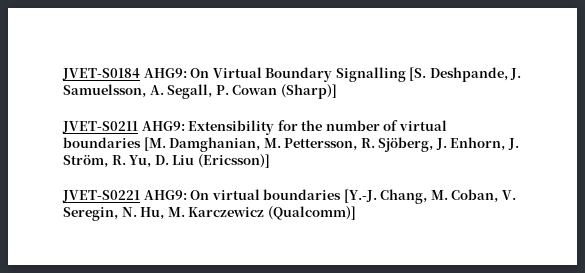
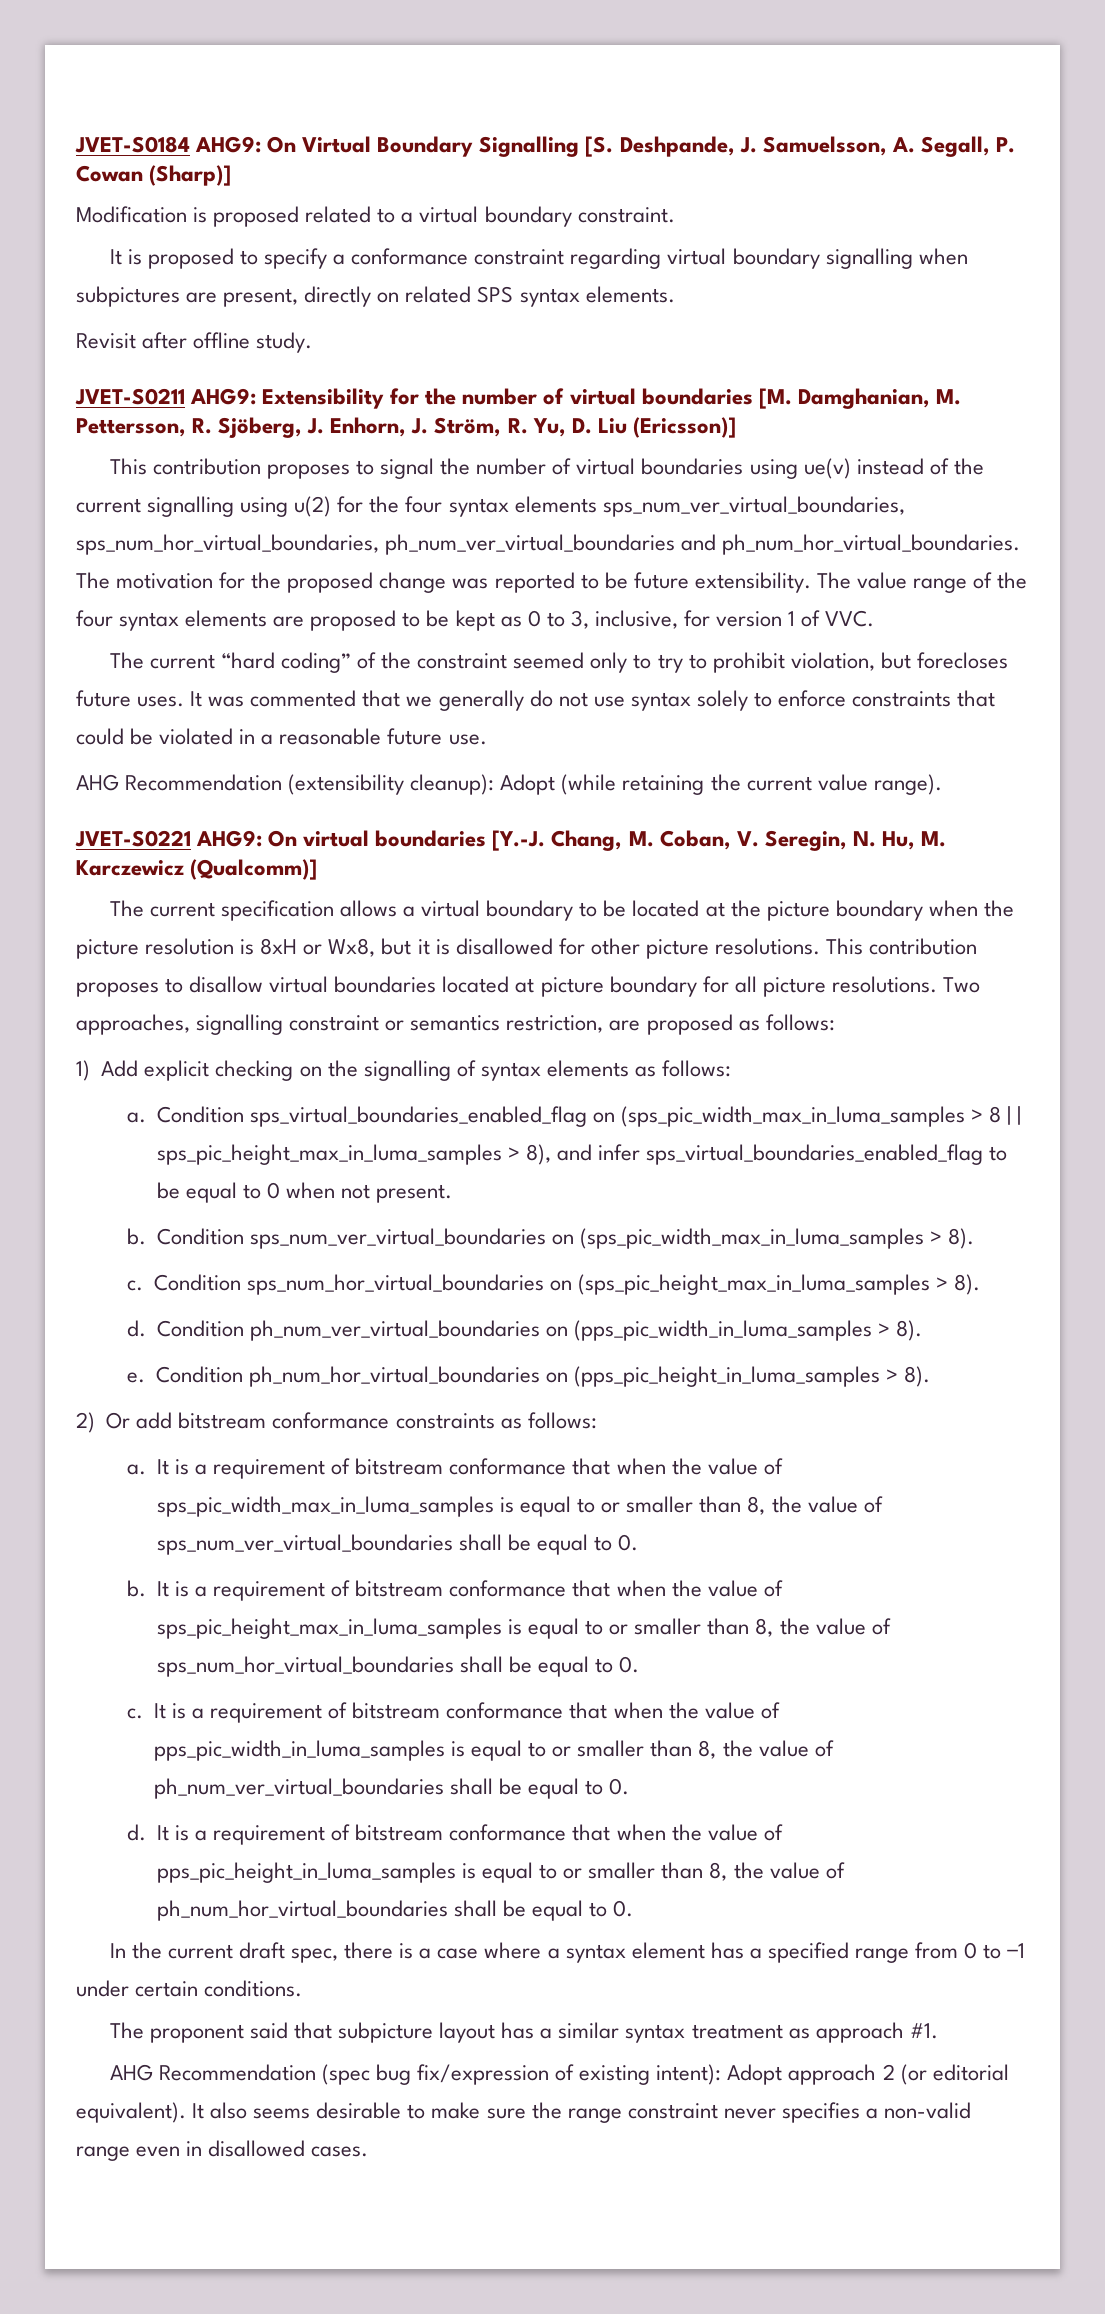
(337, 91) none -> [76,206,675,227] [109,248,968,269] [76,286,675,307] [76,332,313,353] // Modification is proposed related to a virtual boundary constraint. // It is proposed to specify a conformance constraint regarding virtual boundary signalling when subpictures are present, directly on related SPS syntax elements. // Revisit after offline study.
(270, 161) none -> [109,458,984,479] [76,496,905,517] [76,534,1021,555] [76,572,1028,593] [76,610,875,631] [109,652,1008,673] [76,690,996,711] [76,728,487,745] [76,774,942,795] // This contribution proposes to signal the number of virtual boundaries using ue(v) instead of the current signalling using u(2) for the four syntax elements sps_num_ver_virtual_boundaries, sps_num_hor_virtual_boundaries, ph_num_ver_virtual_boundaries and ph_num_hor_virtual_boundaries. The motivation for the proposed change was reported to be future extensibility. The value range of the four syntax elements are proposed to be kept as 0 to 3, inclusive, for version 1 of VVC. // The current “hard coding” of the constraint seemed only to try to prohibit violation, but forecloses future uses. It was commented that we generally do not use syntax solely to enforce constraints that could be violated in a reasonable future use. // AHG Recommendation (extensibility cleanup): Adopt (while retaining the current value range).
(356, 213) none -> [109,900,1014,921] [76,938,978,959] [76,976,980,997] [76,1014,835,1035] [76,1060,732,1081] [126,1106,1022,1127] [156,1144,1008,1165] [156,1182,453,1203] [126,1228,975,1249] [126,1274,981,1295] [126,1320,923,1341] [126,1366,931,1387] [76,1412,597,1433] [126,1458,783,1479] [156,1496,883,1517] [156,1534,639,1555] [126,1580,783,1601] [156,1618,891,1639] [156,1656,640,1677] [126,1702,780,1723] [153,1740,834,1761] [153,1778,630,1799] [126,1824,783,1845] [156,1862,845,1883] [156,1900,634,1921] [109,1942,1026,1963] [76,1980,303,1997] [109,2022,938,2043] [109,2064,1009,2085] [76,2102,972,2123] [76,2140,369,2161] // The current specification allows a virtual boundary to be located at the picture boundary when the picture resolution is 8xH or Wx8, but it is disallowed for other picture resolutions. This contribution proposes to disallow virtual boundaries located at picture boundary for all picture resolutions. Two approaches, signalling constraint or semantics restriction, are proposed as follows: // 1) Add explicit checking on the signalling of syntax elements as follows: // a. Condition sps_virtual_boundaries_enabled_flag on (sps_pic_width_max_in_luma_samples > 8 | | sps_pic_height_max_in_luma_samples > 8), and infer sps_virtual_boundaries_enabled_flag to be equal to 0 when not present. // b. Condition sps_num_ver_virtual_boundaries on (sps_pic_width_max_in_luma_samples > 8). // c. Condition sps_num_hor_virtual_boundaries on (sps_pic_height_max_in_luma_samples > 8). // d. Condition ph_num_ver_virtual_boundaries on (pps_pic_width_in_luma_samples > 8). // e. Condition ph_num_hor_virtual_boundaries on (pps_pic_height_in_luma_samples > 8). // 2) Or add bitstream conformance constraints as follows: // a. It is a requirement of bitstream conformance that when the value of sps_pic_width_max_in_luma_samples is equal to or smaller than 8, the value of sps_num_ver_virtual_boundaries shall be equal to 0. // b. It is a requirement of bitstream conformance that when the value of sps_pic_height_max_in_luma_samples is equal to or smaller than 8, the value of sps_num_hor_virtual_boundaries shall be equal to 0. // c. It is a requirement of bitstream conformance that when the value of pps_pic_width_in_luma_samples is equal to or smaller than 8, the value of ph_num_ver_virtual_boundaries shall be equal to 0. // d. It is a requirement of bitstream conformance that when the value of pps_pic_height_in_luma_samples is equal to or smaller than 8, the value of ph_num_hor_virtual_boundaries shall be equal to 0. // In the current draft spec, there is a case where a syntax element has a specified range from 0 to −1 under certain conditions. // The proponent said that subpicture layout has a similar syntax treatment as approach #1. // AHG Recommendation (spec bug fix/expression of existing intent): Adopt approach 2 (or editorial equivalent). It also seems desirable to make sure the range constraint never specifies a non-valid range even in disallowed cases.

